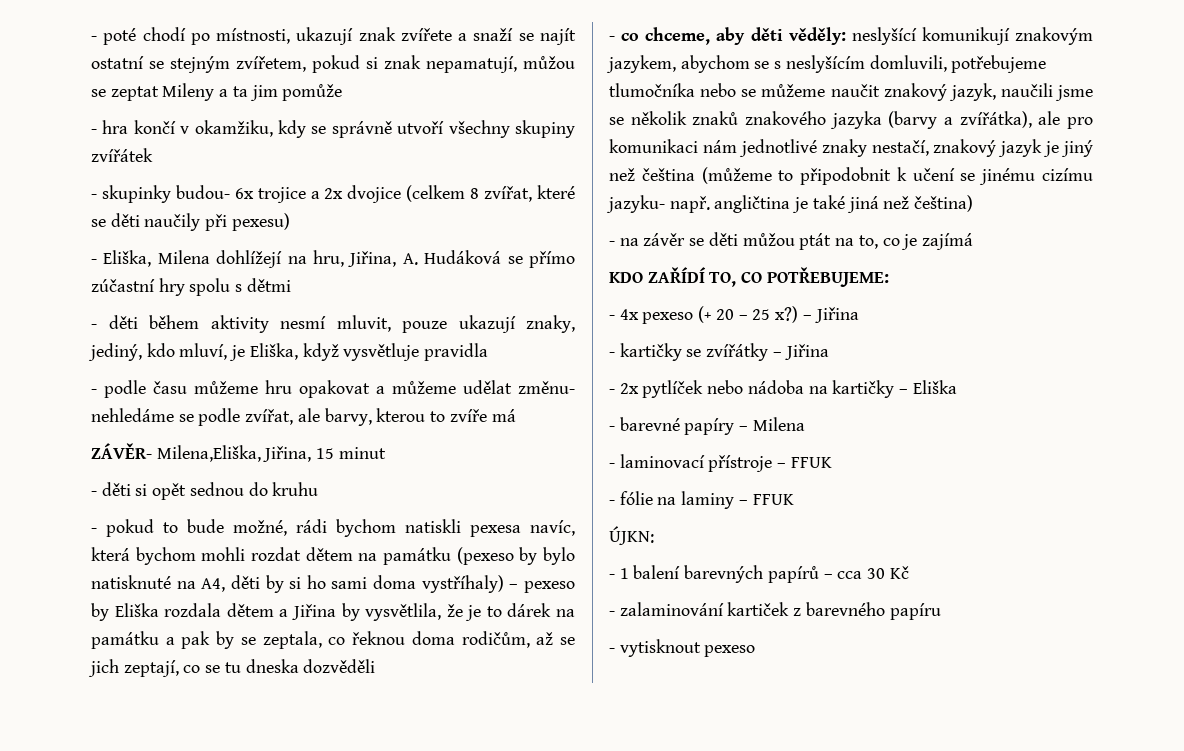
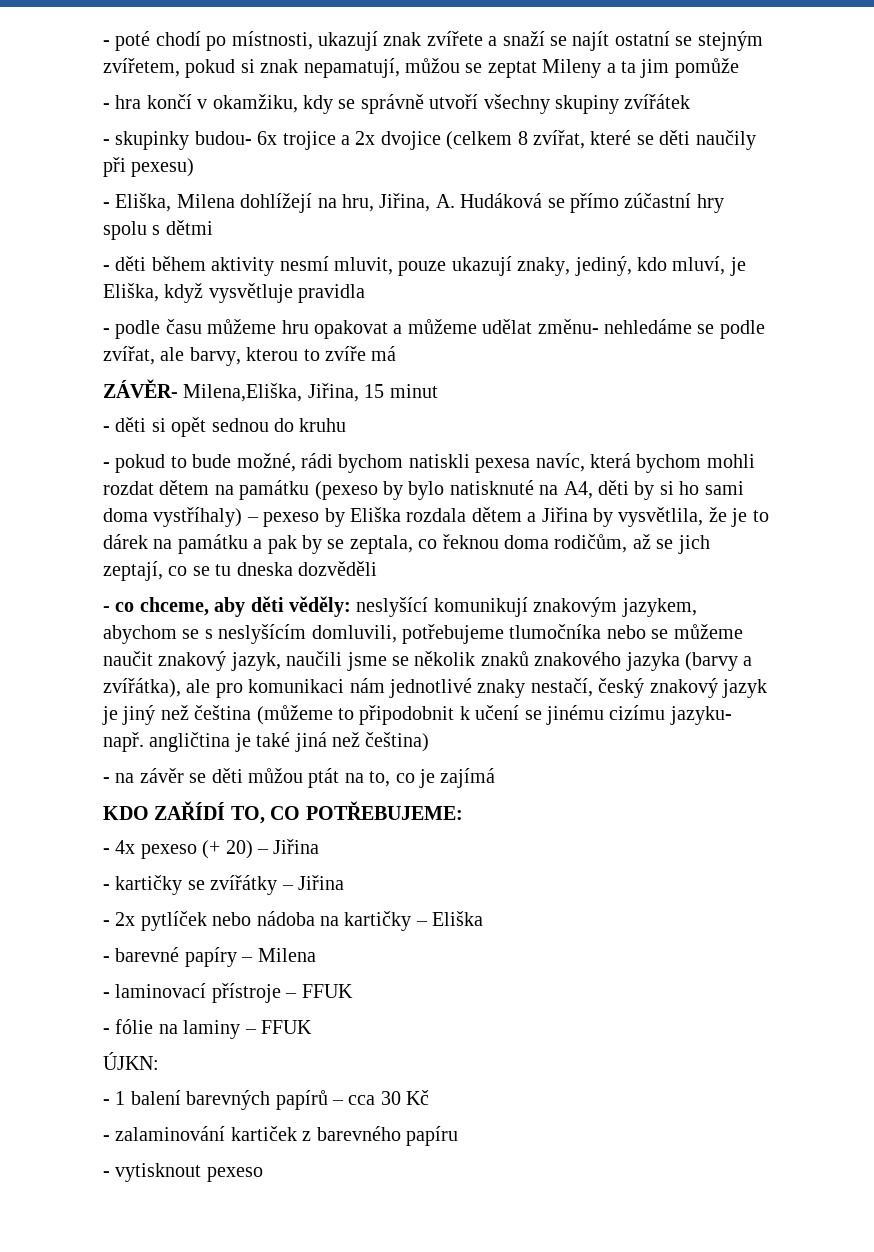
(929, 148) none -> [598,678,645,698] český
[715,306,799,323] 20 – 25 x?) -> [225,840,253,859] 20)

